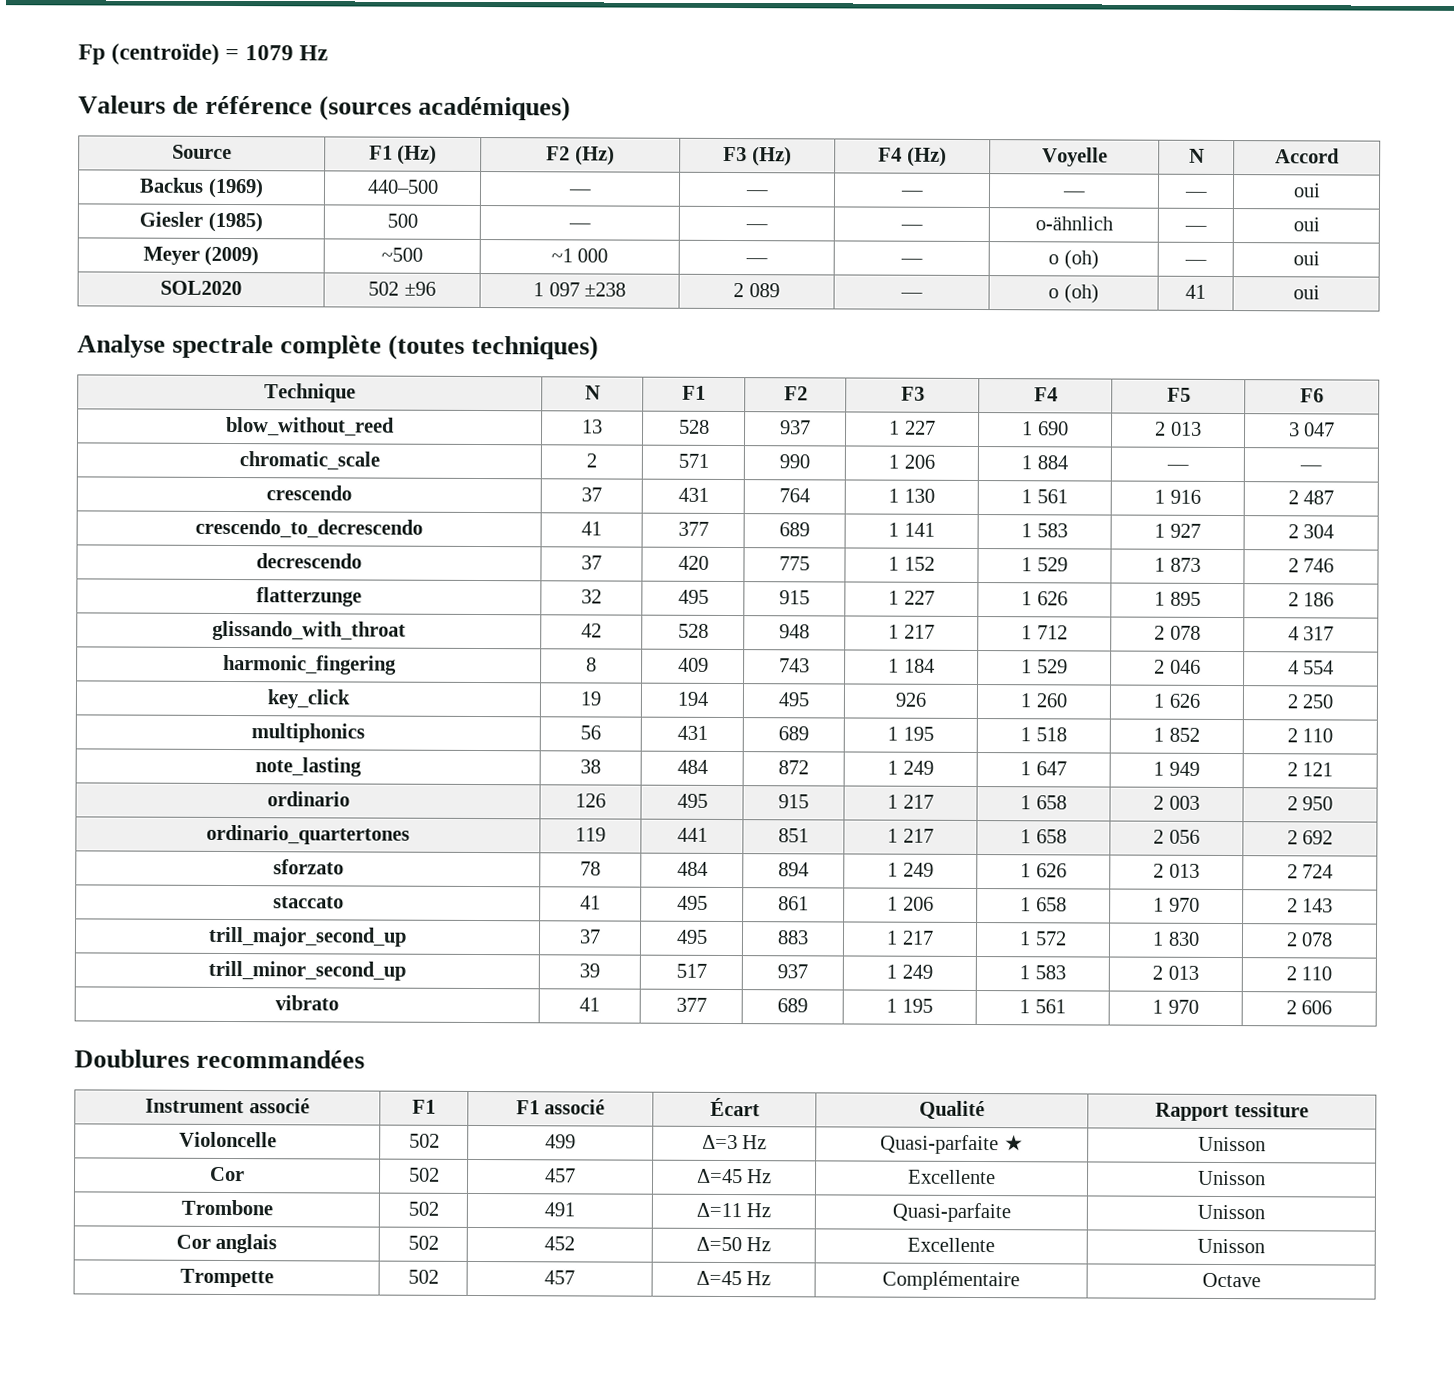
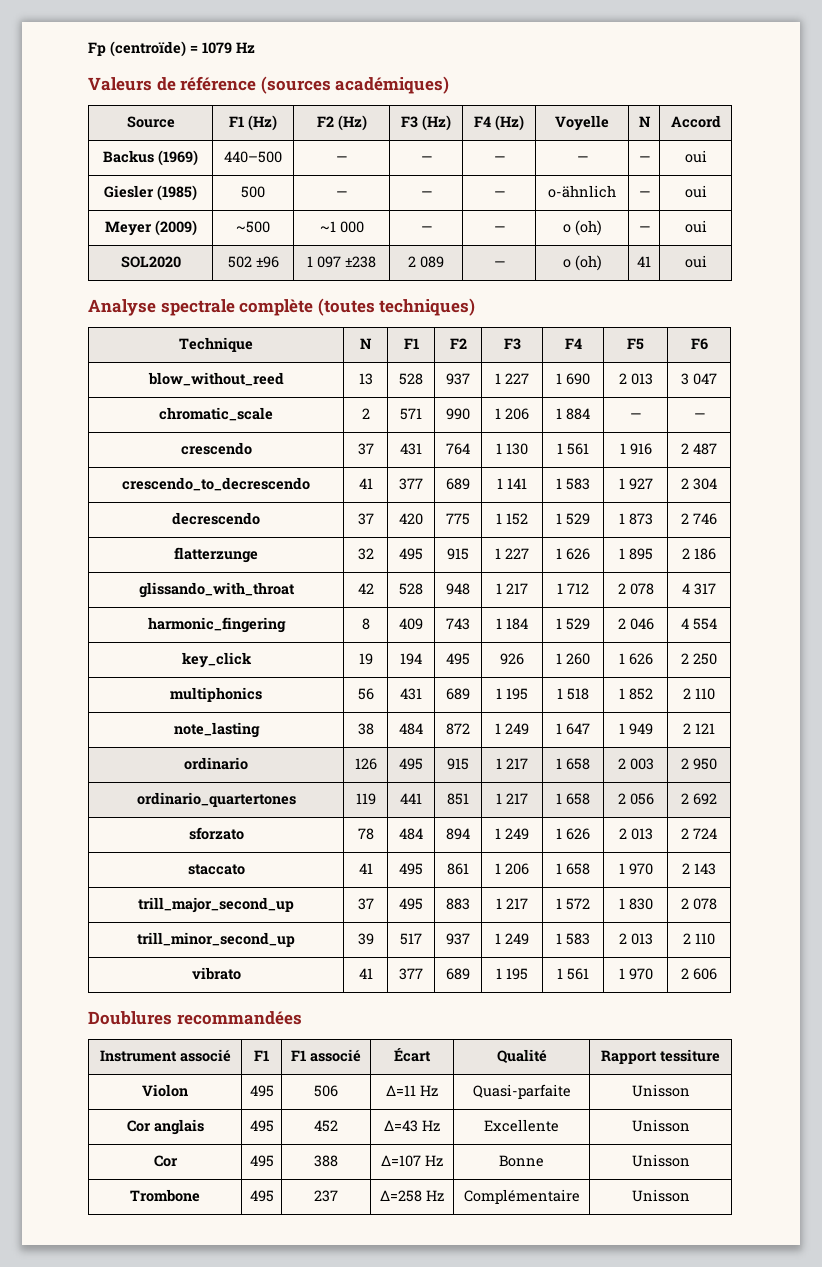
[178,1131,277,1148] [408,1133,440,1148] [545,1134,576,1149] [701,1134,768,1150] [880,1134,1024,1155] [1198,1136,1266,1152] [210,1166,245,1182] [408,1167,440,1182] [545,1168,576,1183] [696,1168,773,1184] [908,1169,996,1185] [1198,1170,1266,1186] [180,1199,273,1216] [407,1201,439,1216] [544,1202,575,1217] Violoncelle | 502 | 499 | Δ=3 Hz | Quasi-parfaite ★ | Unisson // Cor | 502 | 457 | Δ=45 Hz | Excellente | Unisson // Trombone | 502 | 491 -> [142,1084,188,1097] [249,1085,274,1097] [314,1085,338,1097] Violon | 495 | 506
[407,1235,439,1250] 502 -> [249,1120,274,1132] 495
[695,1236,772,1252] [907,1237,995,1253] [1197,1238,1265,1254] [179,1268,274,1288] [407,1269,439,1284] [544,1270,575,1285] [695,1270,742,1286] Δ=50 Hz | Excellente | Unisson // Trompette | 502 | 457 | Δ=45 -> [383,1120,440,1132] [483,1119,559,1132] [631,1119,690,1132] [153,1155,178,1167] [249,1155,274,1167] [314,1155,338,1167] [380,1155,443,1167] [498,1155,544,1167] [631,1154,690,1167] [130,1189,200,1202] [249,1190,274,1202] [314,1190,338,1202] [379,1190,422,1202] Δ=43 Hz | Excellente | Unisson // Cor | 495 | 388 | Δ=107 Hz | Bonne | Unisson // Trombone | 495 | 237 | Δ=258
[1201,1272,1261,1288] Octave -> [631,1189,690,1202] Unisson

